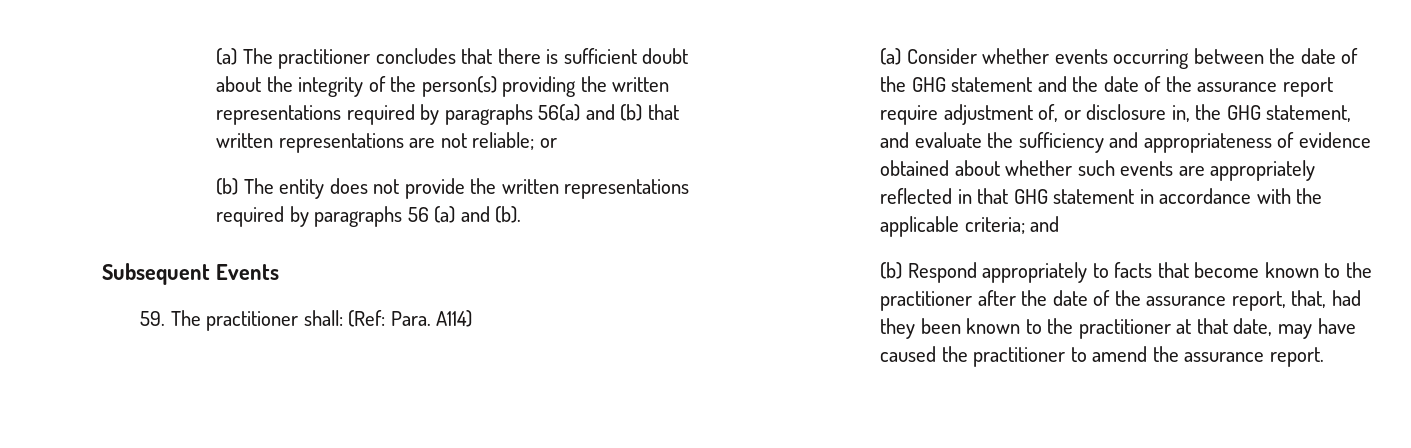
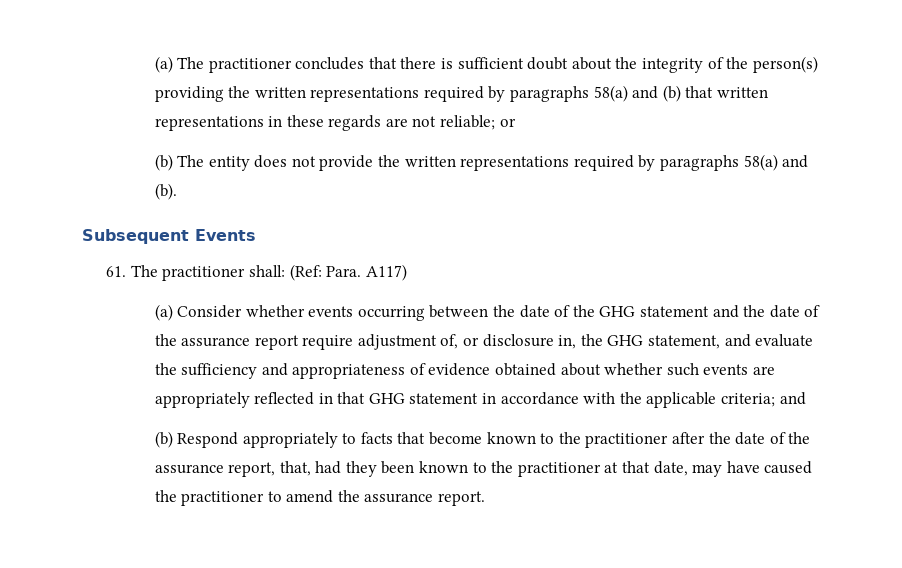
[538,104,581,121] 56(a) -> [593,85,628,102] 58(a)
(404, 143) none -> [268,115,382,131] in these regards
[407,206,456,223] 56 (a) -> [743,154,778,171] 58(a)
[140,311,166,326] 59. -> [106,266,127,277] 61.
[436,310,473,327] A114) -> [365,264,407,281] A117)

